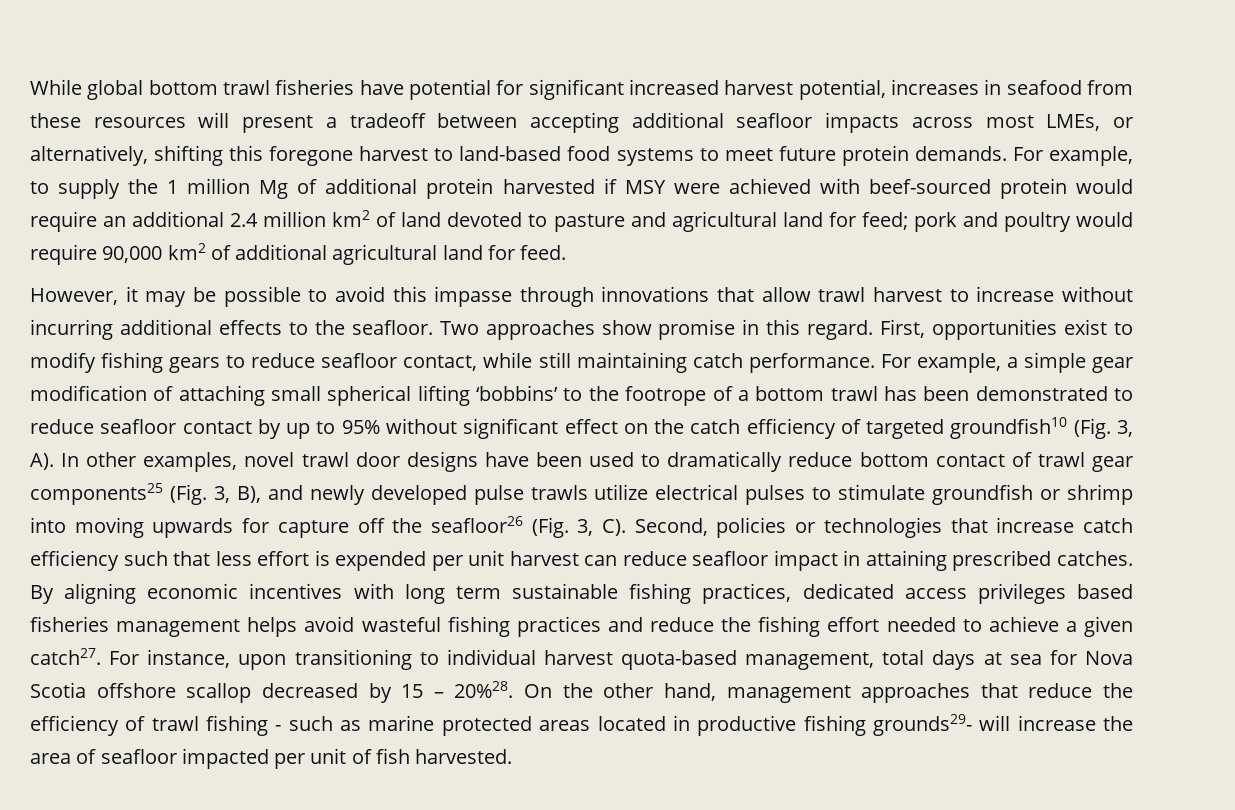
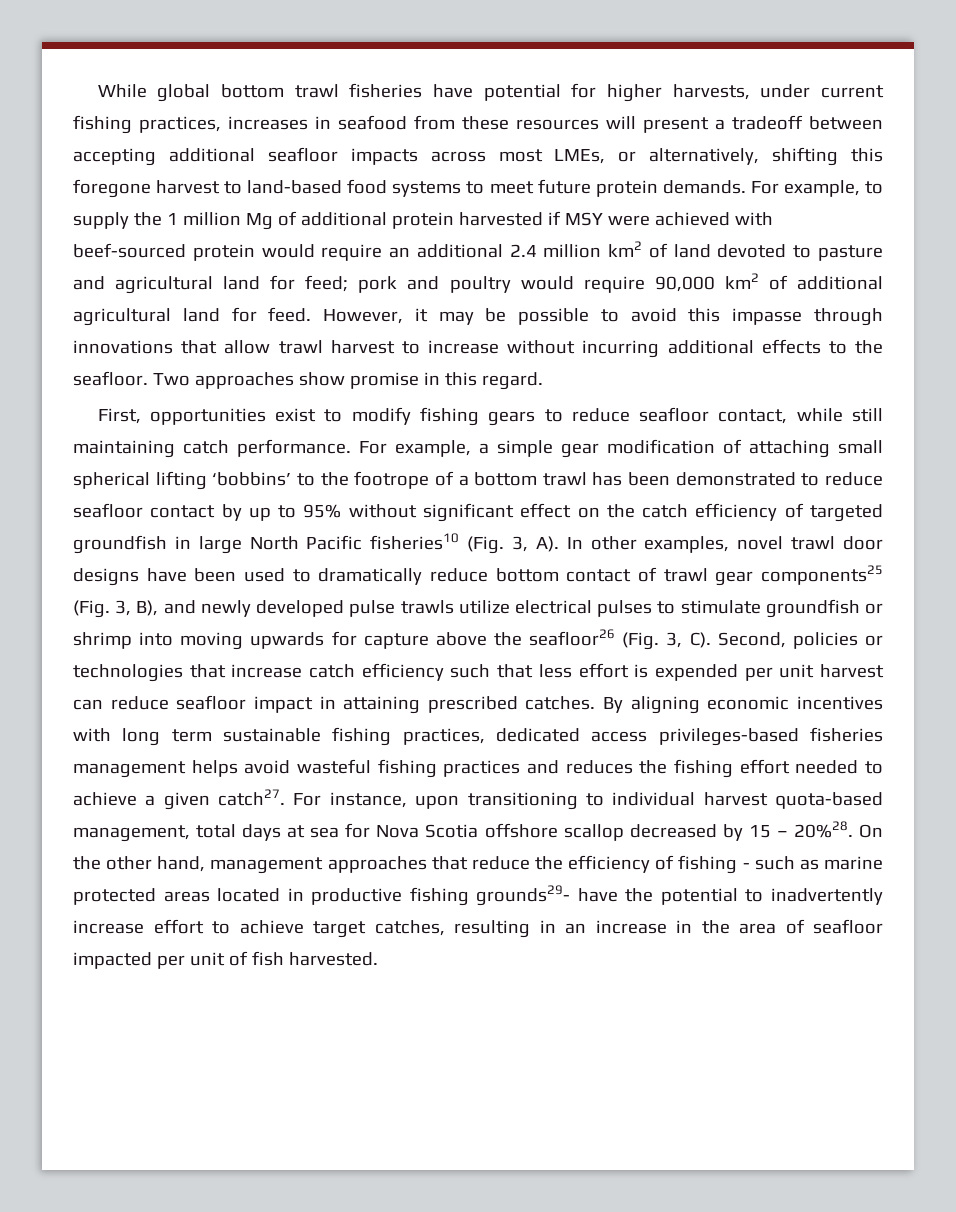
[528,79,886,100] significant increased harvest potential, -> [606,84,885,102] [73,115,221,134] higher harvests, under current fishing practices,
(567, 252) // -> (312, 314) none
(874, 330) none -> (543, 381) //
[950,417,1068,439] groundfish10 -> [73,533,460,554] groundfish in large North Pacific fisheries10
[357,518,385,533] off -> [435,632,487,646] above
[977,583,1134,604] privileges based -> [658,728,799,746] privileges-based
[650,617,714,632] reduce -> [565,760,633,774] reduces
[151,716,199,731] trawl -> (675, 862) none
[979,715,1096,731] will increase -> [577,888,883,905] [73,919,692,938] have the potential to inadvertently increase effort to achieve target catches, resulting in an increase in

